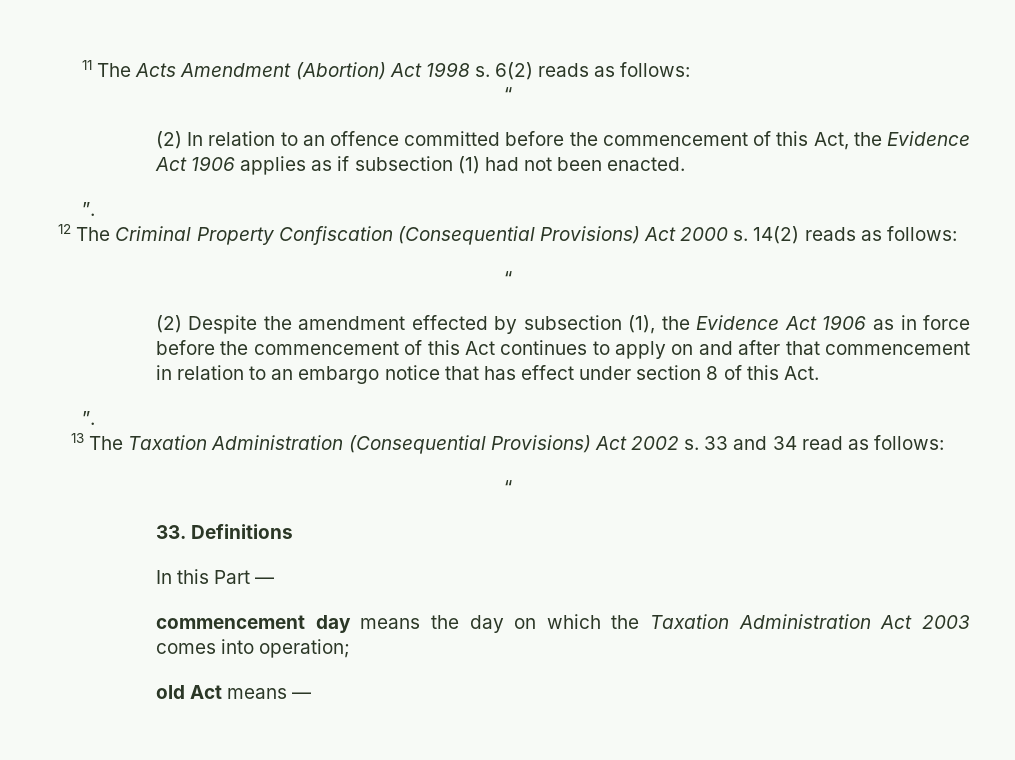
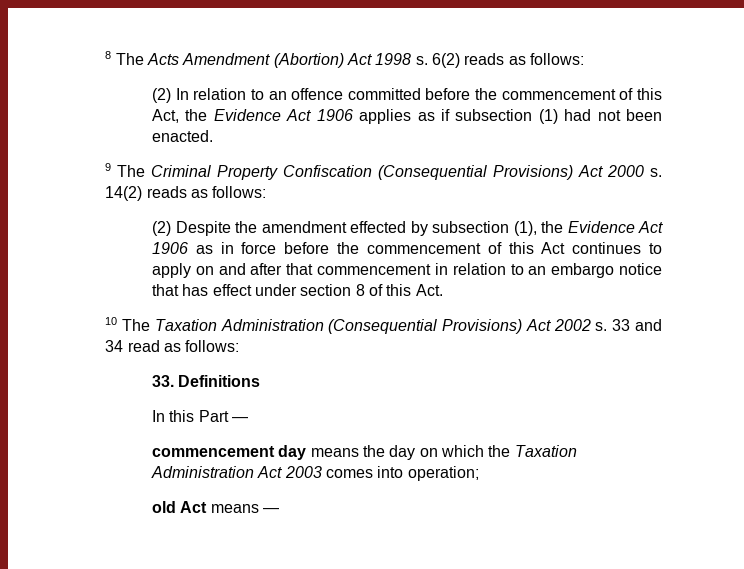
[81,60,92,70] 11 -> [105,51,112,59] 8
[503,87,512,101] // “ -> (584, 59) none
[81,202,95,216] [58,224,72,234] ”. // 12 -> [105,163,112,171] 9
[503,271,512,285] // “ -> (267, 192) none
[81,411,95,425] [71,433,85,443] ”. // 13 -> [105,317,118,325] 10
[503,480,512,494] // “ -> (240, 346) none

